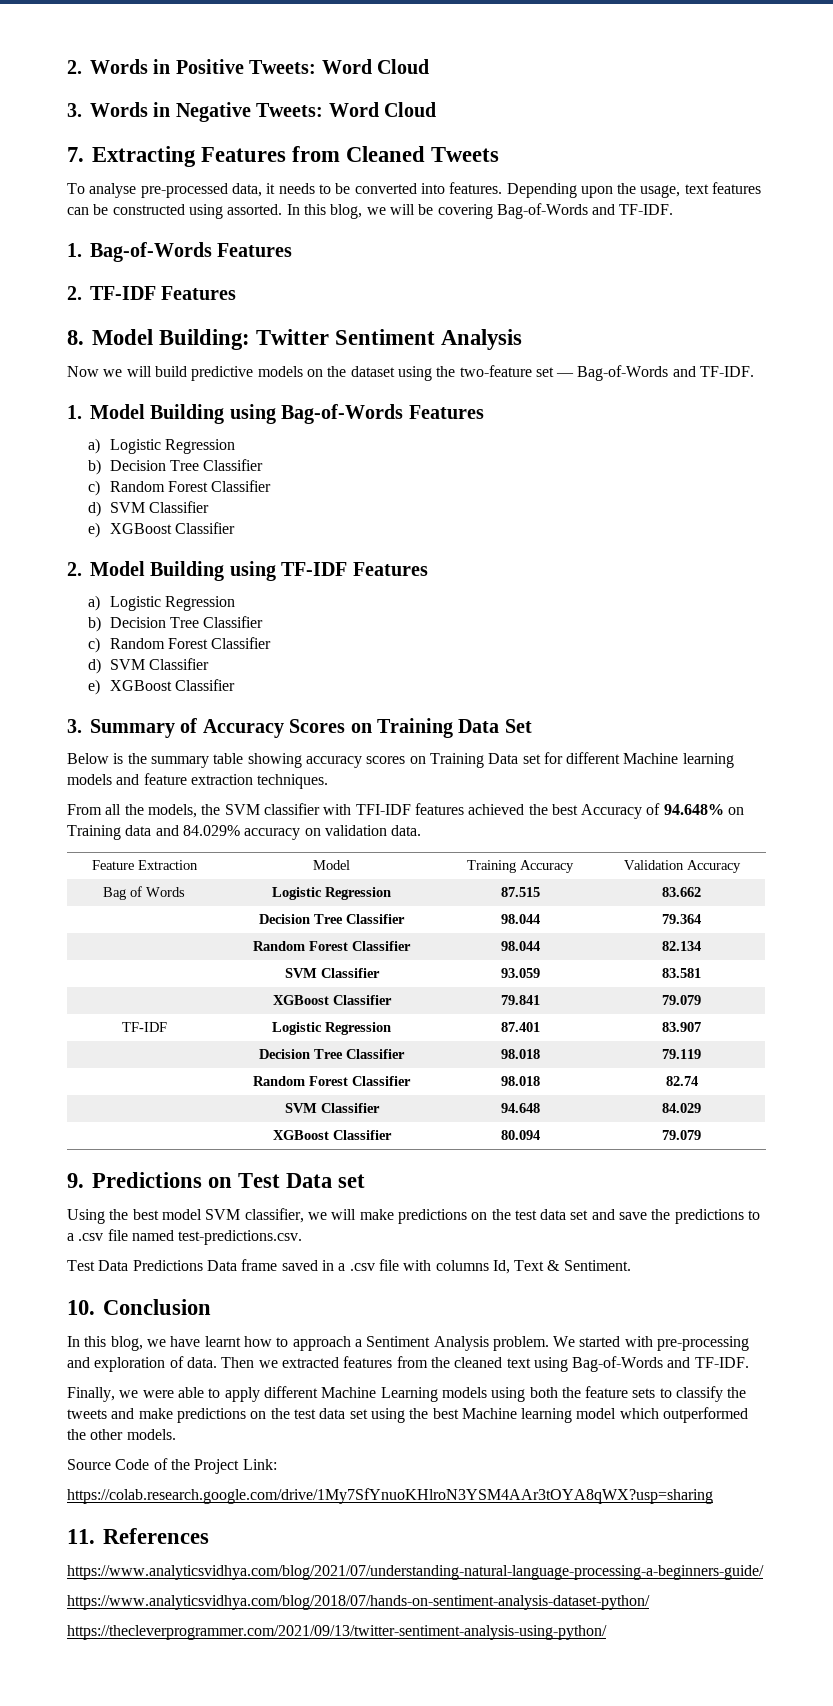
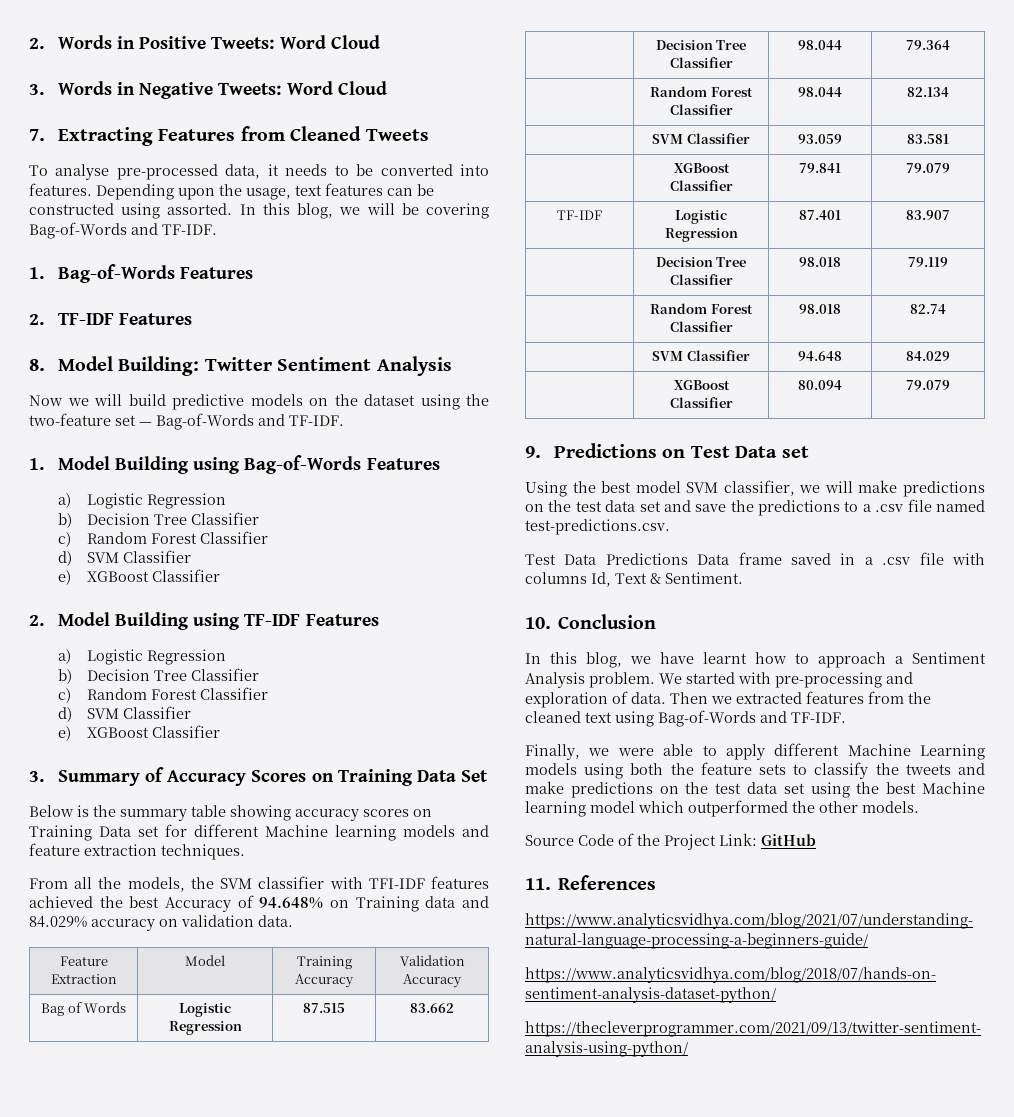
[67,1488,713,1504] // https://colab.research.google.com/drive/1My7SfYnuoKHlroN3YSM4AAr3tOYA8qWX?usp=sharing -> [761,834,816,846] GitHub

